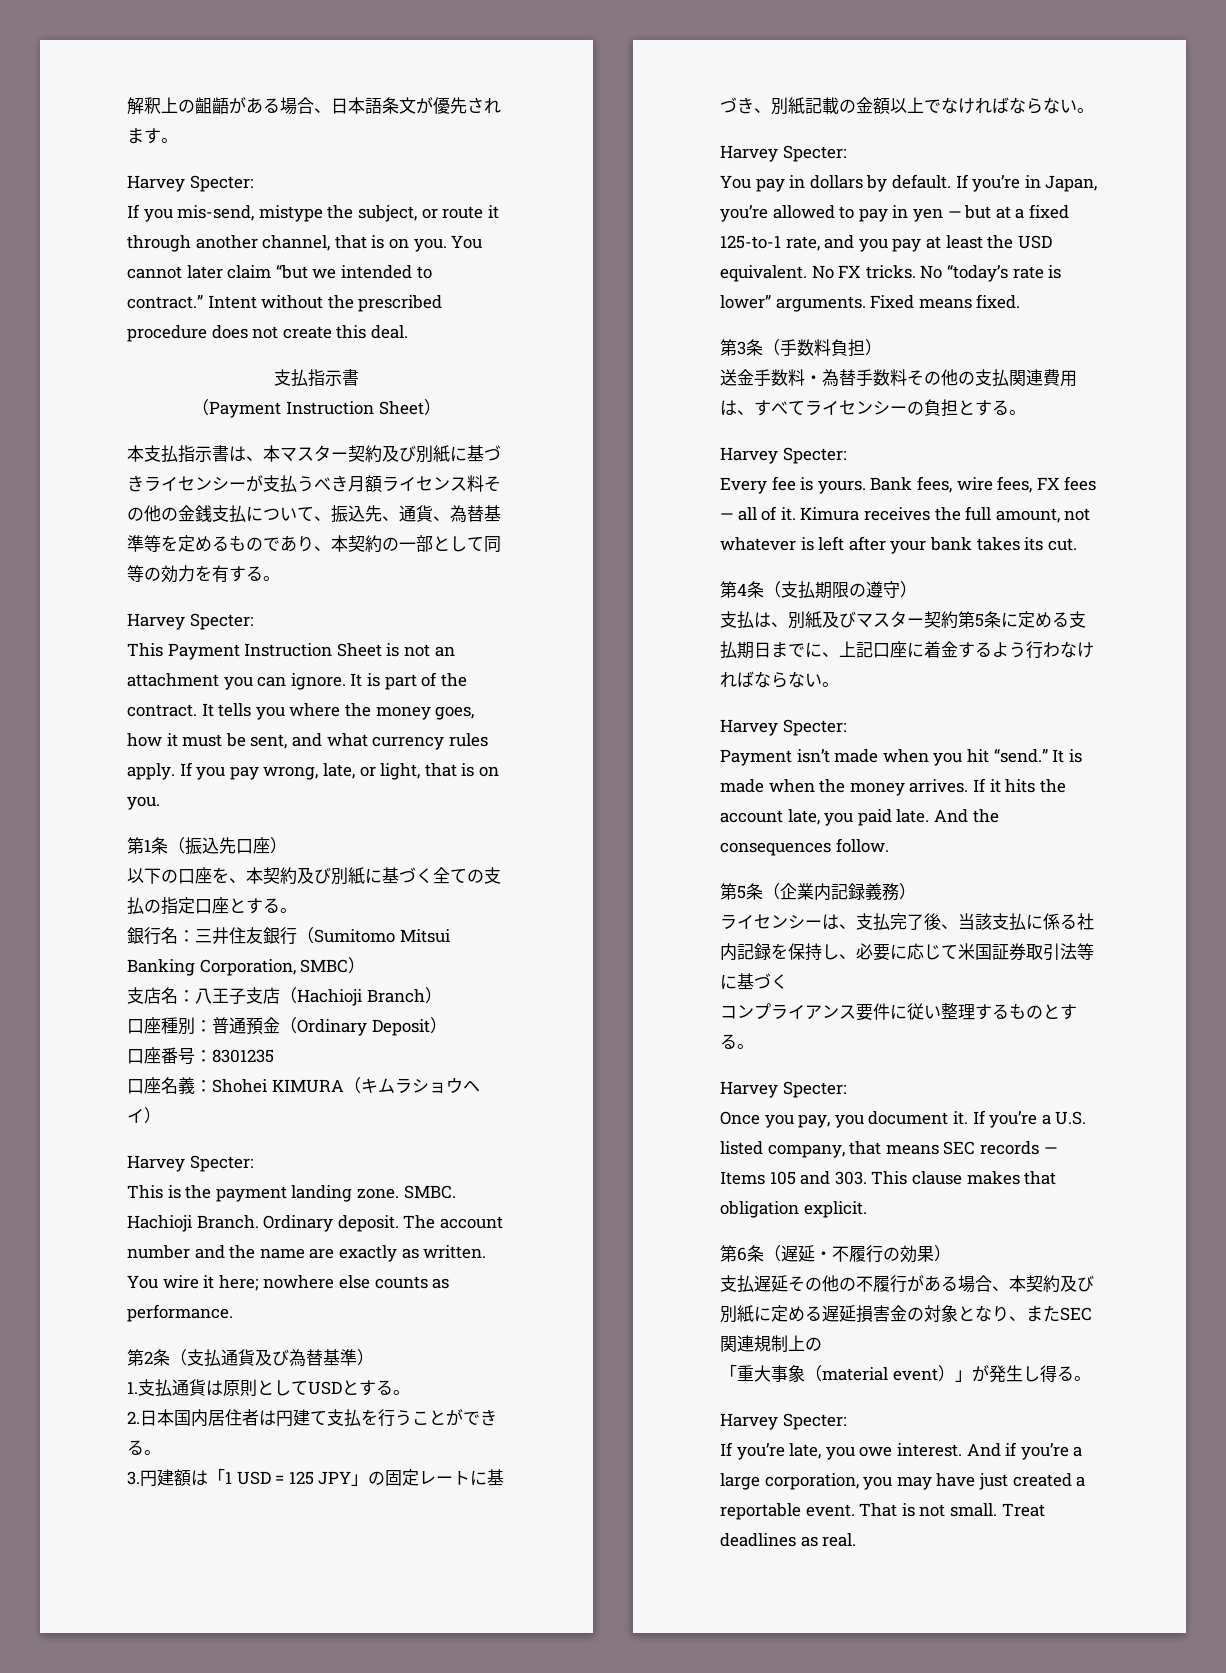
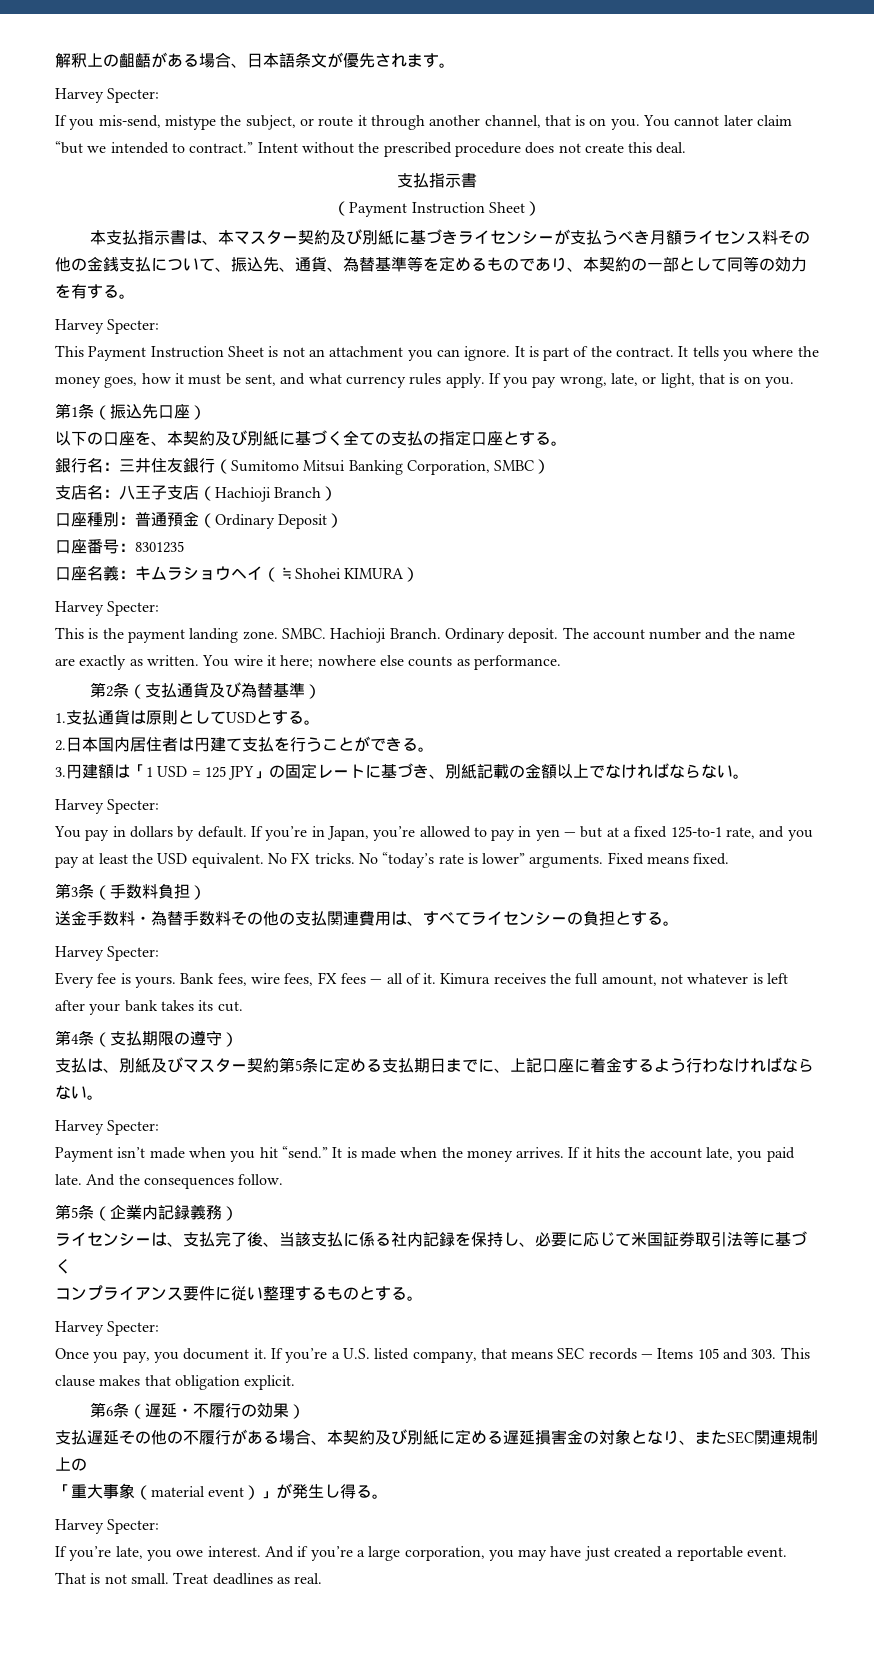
[212,1077,361,1094] Shohei KIMURA（ -> (135, 574) none
(144, 1116) none -> [263,567,405,582] （≒Shohei KIMURA

